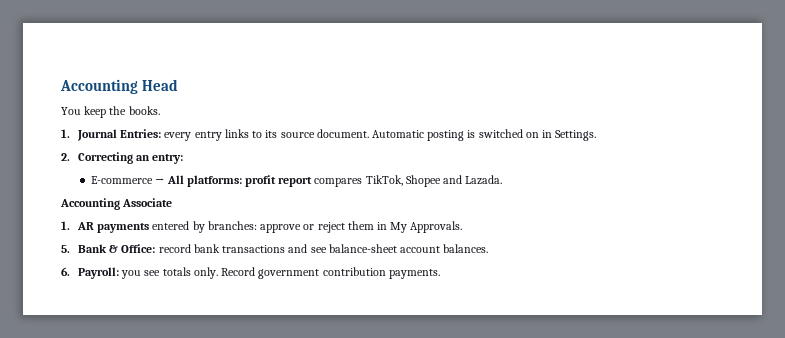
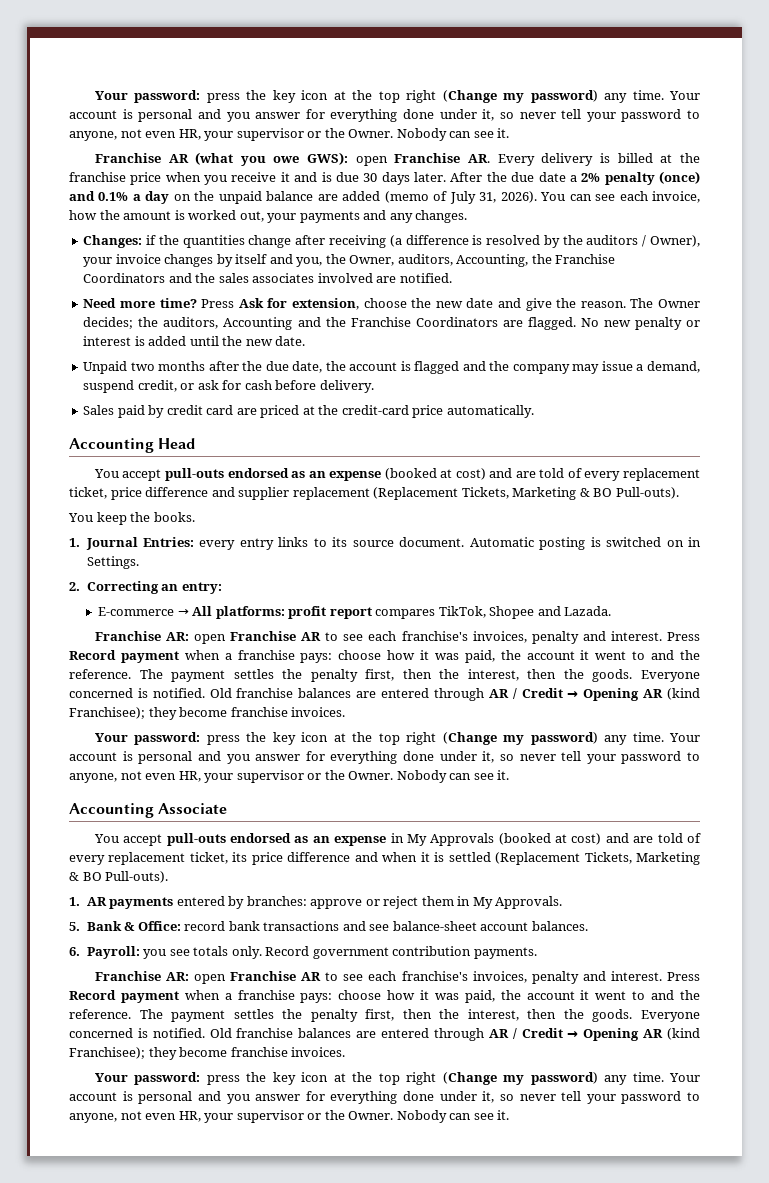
[60,79,179,94] Accounting Head -> [94,90,701,103] [69,109,700,122] [69,128,510,141] [94,152,700,166] [69,171,700,185] [69,191,700,204] [69,210,468,223] [83,235,701,248] [83,254,616,267] [83,273,452,283] [83,298,700,311] [83,317,701,330] [83,336,306,346] [83,361,700,374] [83,380,374,393] [83,405,534,418] [69,438,196,453] [93,468,701,481] [69,487,679,500] Your password: press the key icon at the top right (Change my password) any time. Your account is personal and you answer for everything done under it, so never tell your password to anyone, not even HR, your supervisor or the Owner. Nobody can see it. // Franchise AR (what you owe GWS): open Franchise AR. Every delivery is billed at the franchise price when you receive it and is due 30 days later. After the due date a 2% penalty (once) and 0.1% a day on the unpaid balance are added (memo of July 31, 2026). You can see each invoice, how the amount is worked out, your payments and any changes. // Changes: if the quantities change after receiving (a difference is resolved by the auditors / Owner), your invoice changes by itself and you, the Owner, auditors, Accounting, the Franchise Coordinators and the sales associates involved are notified. // Need more time? Press Ask for extension, choose the new date and give the reason. The Owner decides; the auditors, Accounting and the Franchise Coordinators are flagged. No new penalty or interest is added until the new date. // Unpaid two months after the due date, the account is flagged and the company may issue a demand, suspend credit, or ask for cash before delivery. // Sales paid by credit card are priced at the credit-card price automatically. // Accounting Head // You accept pull-outs endorsed as an expense (booked at cost) and are told of every replacement ticket, price difference and supplier replacement (Replacement Tickets, Marketing & BO Pull-outs).
[60,198,173,210] Accounting Associate -> [94,631,700,644] [69,650,700,663] [69,669,701,682] [69,688,701,701] [69,707,346,720] [94,732,701,745] [69,751,700,764] [69,770,510,783] [69,803,228,818] [93,833,701,846] [69,852,700,865] [69,871,169,883] Franchise AR: open Franchise AR to see each franchise's invoices, penalty and interest. Press Record payment when a franchise pays: choose how it was paid, the account it went to and the reference. The payment settles the penalty first, then the interest, then the goods. Everyone concerned is notified. Old franchise balances are entered through AR / Credit → Opening AR (kind Franchisee); they become franchise invoices. // Your password: press the key icon at the top right (Change my password) any time. Your account is personal and you answer for everything done under it, so never tell your password to anyone, not even HR, your supervisor or the Owner. Nobody can see it. // Accounting Associate // You accept pull-outs endorsed as an expense in My Approvals (booked at cost) and are told of every replacement ticket, its price difference and when it is settled (Replacement Tickets, Marketing & BO Pull-outs).
(440, 274) none -> [94,971,700,984] [69,990,700,1003] [69,1009,701,1022] [69,1028,701,1041] [69,1047,346,1060] [94,1072,701,1085] [69,1091,700,1104] [69,1110,510,1123] // Franchise AR: open Franchise AR to see each franchise's invoices, penalty and interest. Press Record payment when a franchise pays: choose how it was paid, the account it went to and the reference. The payment settles the penalty first, then the interest, then the goods. Everyone concerned is notified. Old franchise balances are entered through AR / Credit → Opening AR (kind Franchisee); they become franchise invoices. // Your password: press the key icon at the top right (Change my password) any time. Your account is personal and you answer for everything done under it, so never tell your password to anyone, not even HR, your supervisor or the Owner. Nobody can see it.

